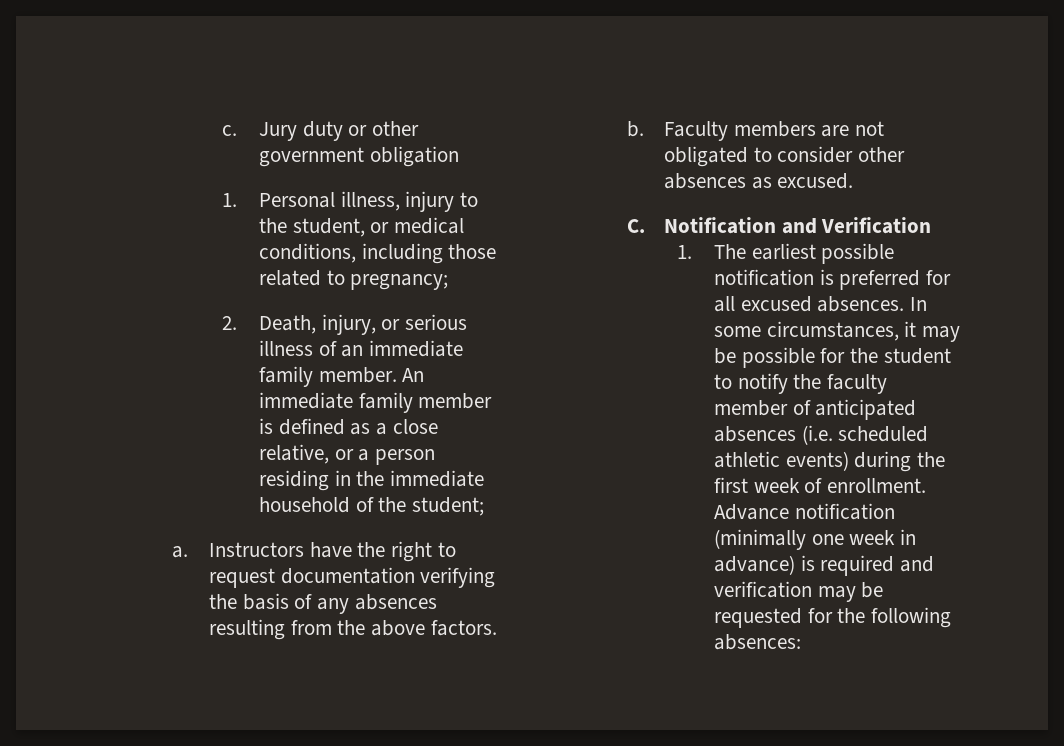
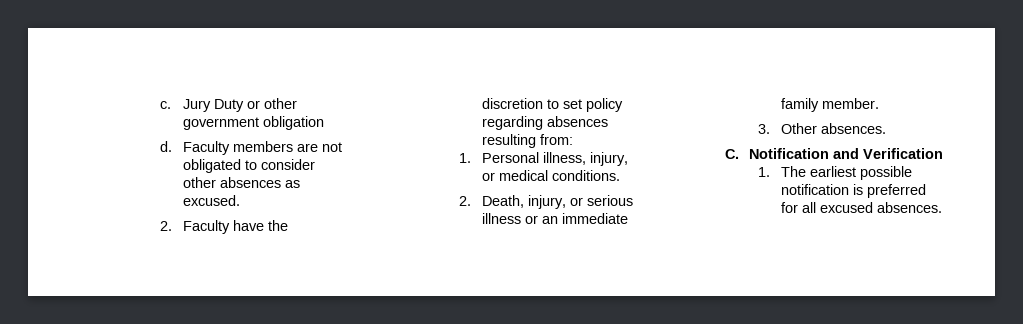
[302,121,343,141] duty -> [214,99,245,112] Duty
[222,191,478,212] [258,217,464,237] [258,243,497,264] [258,270,449,290] [222,314,467,335] [258,340,463,357] [258,366,425,387] [258,392,493,413] [258,418,438,435] [258,444,435,465] [258,470,484,491] [258,497,484,516] [172,541,456,562] [208,567,496,588] [208,593,437,614] [208,619,497,640] [627,121,645,137] 1. Personal illness, injury to the student, or medical conditions, including those related to pregnancy; // 2. Death, injury, or serious illness of an immediate family member. An immediate family member is defined as a close relative, or a person residing in the immediate household of the student; // a. Instructors have the right to request documentation verifying the basis of any absences resulting from the above factors. // b. -> [159,141,172,152] d.
(854, 181) none -> [159,220,289,234] [482,98,624,112] [482,116,609,130] [482,134,574,148] [458,152,629,166] [482,170,621,181] [458,195,634,209] [482,213,629,224] [781,98,880,112] [757,123,887,134] // 2. Faculty have the discretion to set policy regarding absences resulting from: // 1. Personal illness, injury, or medical conditions. // 2. Death, injury, or serious illness or an immediate family member. // 3. Other absences.
[909,297,927,311] [713,321,960,342] [713,347,951,368] [713,373,887,394] [713,399,917,420] [713,425,929,445] [713,451,945,472] [713,477,926,493] [713,503,895,520] [713,529,916,550] [713,555,934,576] [713,581,884,602] [713,607,951,628] [713,634,801,650] In some circumstances, it may be possible for the student to notify the faculty member of anticipated absences (i.e. scheduled athletic events) during the first week of enrollment. Advance notification (minimally one week in advance) is required and verification may be requested for the following absences: -> (943, 207) none

